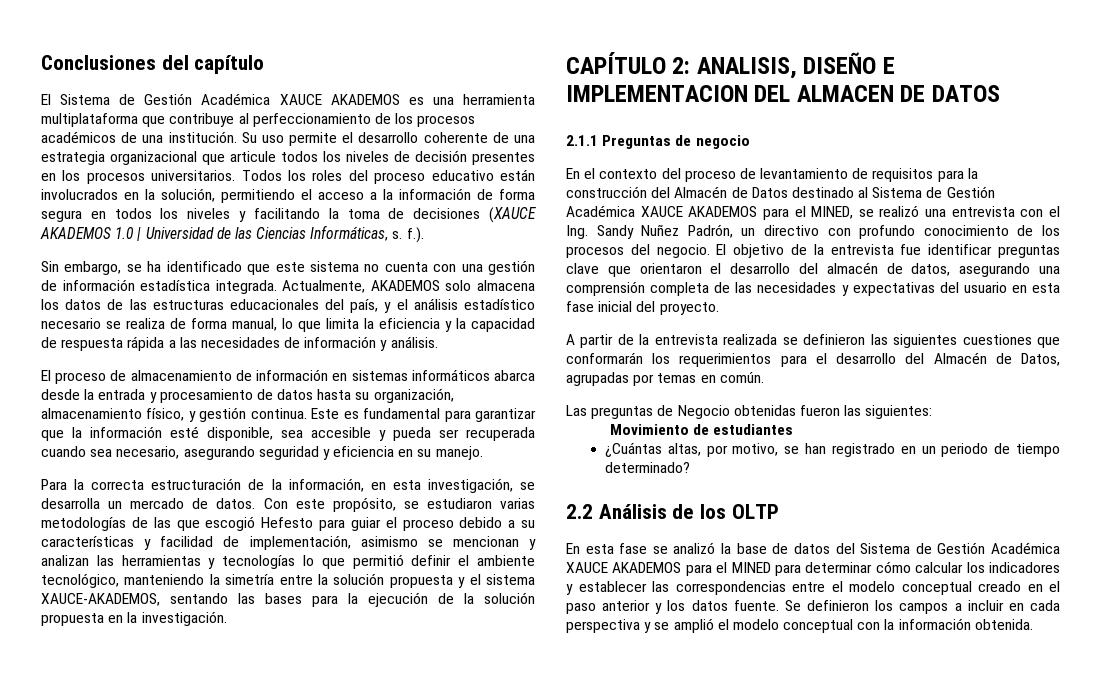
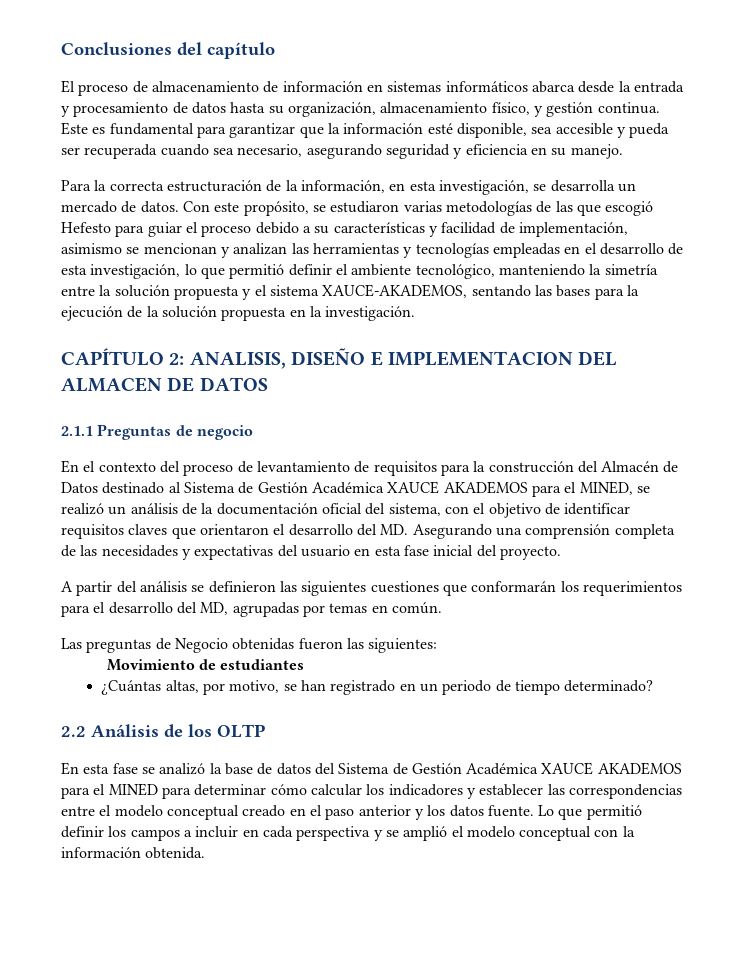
[41,93,535,105] [41,113,476,127] [41,131,535,146] [41,150,535,165] [41,169,535,184] [41,188,535,203] [41,207,536,223] [40,225,424,243] [41,260,536,275] [41,279,535,294] [41,298,535,313] [41,318,535,332] [41,336,438,351] // El Sistema de Gestión Académica XAUCE AKADEMOS es una herramienta multiplataforma que contribuye al perfeccionamiento de los procesos académicos de una institución. Su uso permite el desarrollo coherente de una estrategia organizacional que articule todos los niveles de decisión presentes en los procesos universitarios. Todos los roles del proceso educativo están involucrados en la solución, permitiendo el acceso a la información de forma segura en todos los niveles y facilitando la toma de decisiones (XAUCE AKADEMOS 1.0 | Universidad de las Ciencias Informáticas, s. f.). // Sin embargo, se ha identificado que este sistema no cuenta con una gestión de información estadística integrada. Actualmente, AKADEMOS solo almacena los datos de las estructuras educacionales del país, y el análisis estadístico necesario se realiza de forma manual, lo que limita la eficiencia y la capacidad de respuesta rápida a las necesidades de información y análisis. -> (275, 50) none
(296, 562) none -> [492,243,684,258] [61,264,181,279] empleadas en el desarrollo de esta investigación,
[925,206,1060,217] [566,224,1060,239] [566,244,1060,258] [566,263,599,274] una entrevista con el Ing. Sandy Nuñez Padrón, un directivo con profundo conocimiento de los procesos del negocio. El objetivo de la entrevista fue identificar preguntas clave -> [108,503,631,518] [61,524,168,539] un análisis de la documentación oficial del sistema, con el objetivo de identificar requisitos claves
[826,262,1031,277] almacén de datos, asegurando -> [380,524,492,539] MD. Asegurando
[617,334,778,345] de la entrevista realizada -> [116,581,187,593] del análisis
[933,352,1060,366] Almacén de Datos, -> [200,602,229,615] MD,
[784,600,870,611] Se definieron -> [538,805,642,820] [61,826,104,838] Lo que permitió definir

